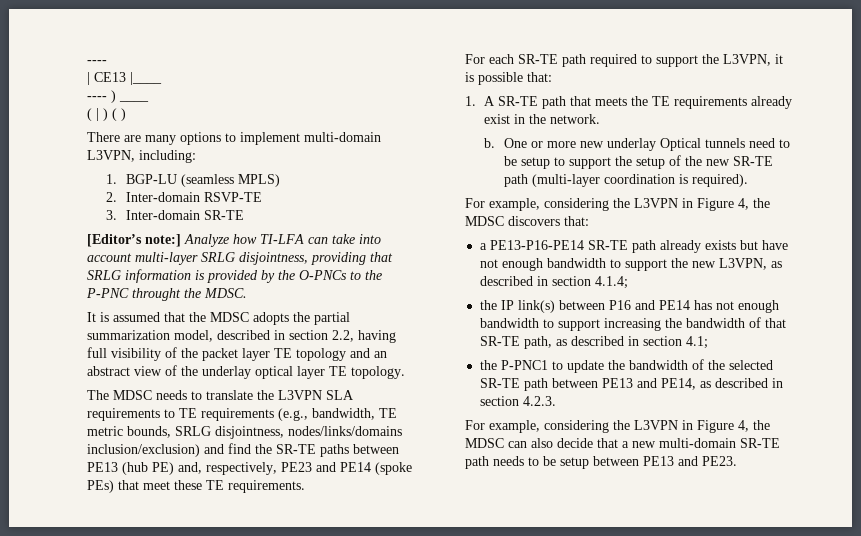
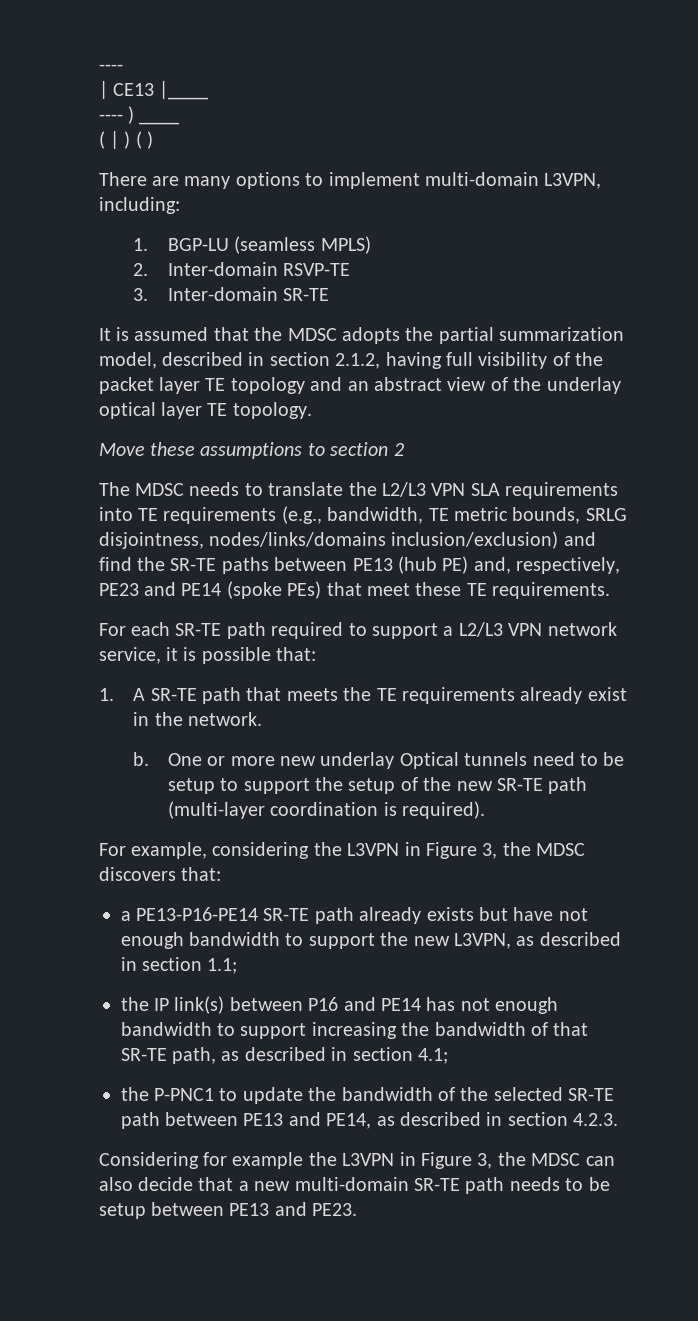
[86,234,381,247] [86,252,393,265] [86,269,382,283] [85,288,247,301] // [Editor’s note:] Analyze how TI-LFA can take into account multi-layer SRLG disjointness, providing that SRLG information is provided by the O-PNCs to the P-PNC throught the MDSC. -> (330, 294) none
[331,330,354,342] 2.2, -> [335,353,381,369] 2.1.2,
(405, 372) none -> [98,442,404,459] // Move these assumptions to section 2
[277,390,322,400] L3VPN -> [382,482,466,497] L2/L3 VPN
[163,409,175,418] to -> [98,507,133,521] into
[701,54,771,66] the L3VPN, -> [443,622,617,637] [98,647,161,664] a L2/L3 VPN network service,
[737,198,749,210] 4, -> [482,843,498,859] 3,
[594,276,628,289] 4.1.4; -> [207,958,238,974] 1.1;
[464,420,749,433] For example, considering the L3VPN in Figure 4, -> [98,1152,493,1169] Considering for example the L3VPN in Figure 3,

